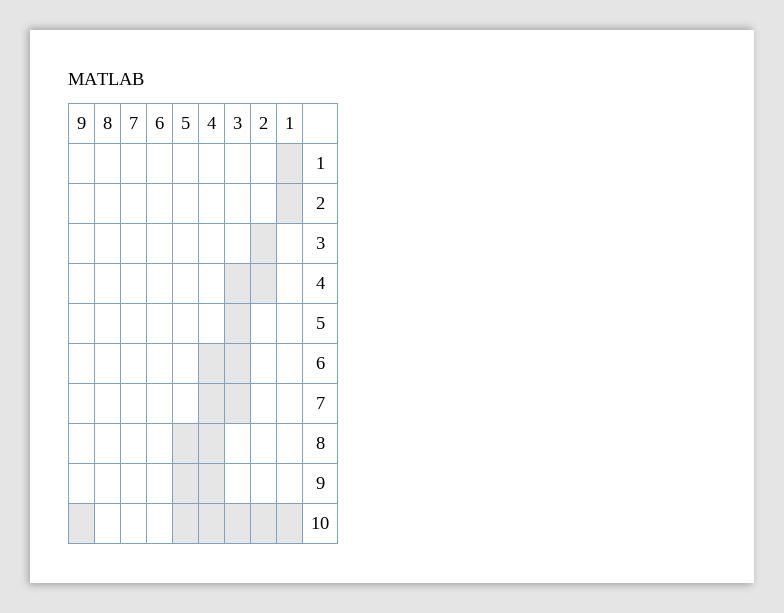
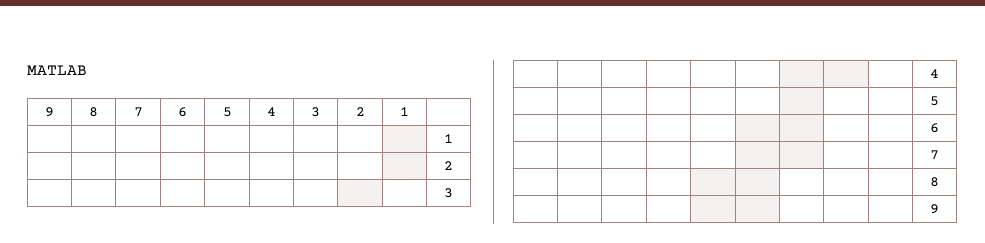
[311,517,329,529] // | | | | | | | | | 10 -> (939, 209) none

